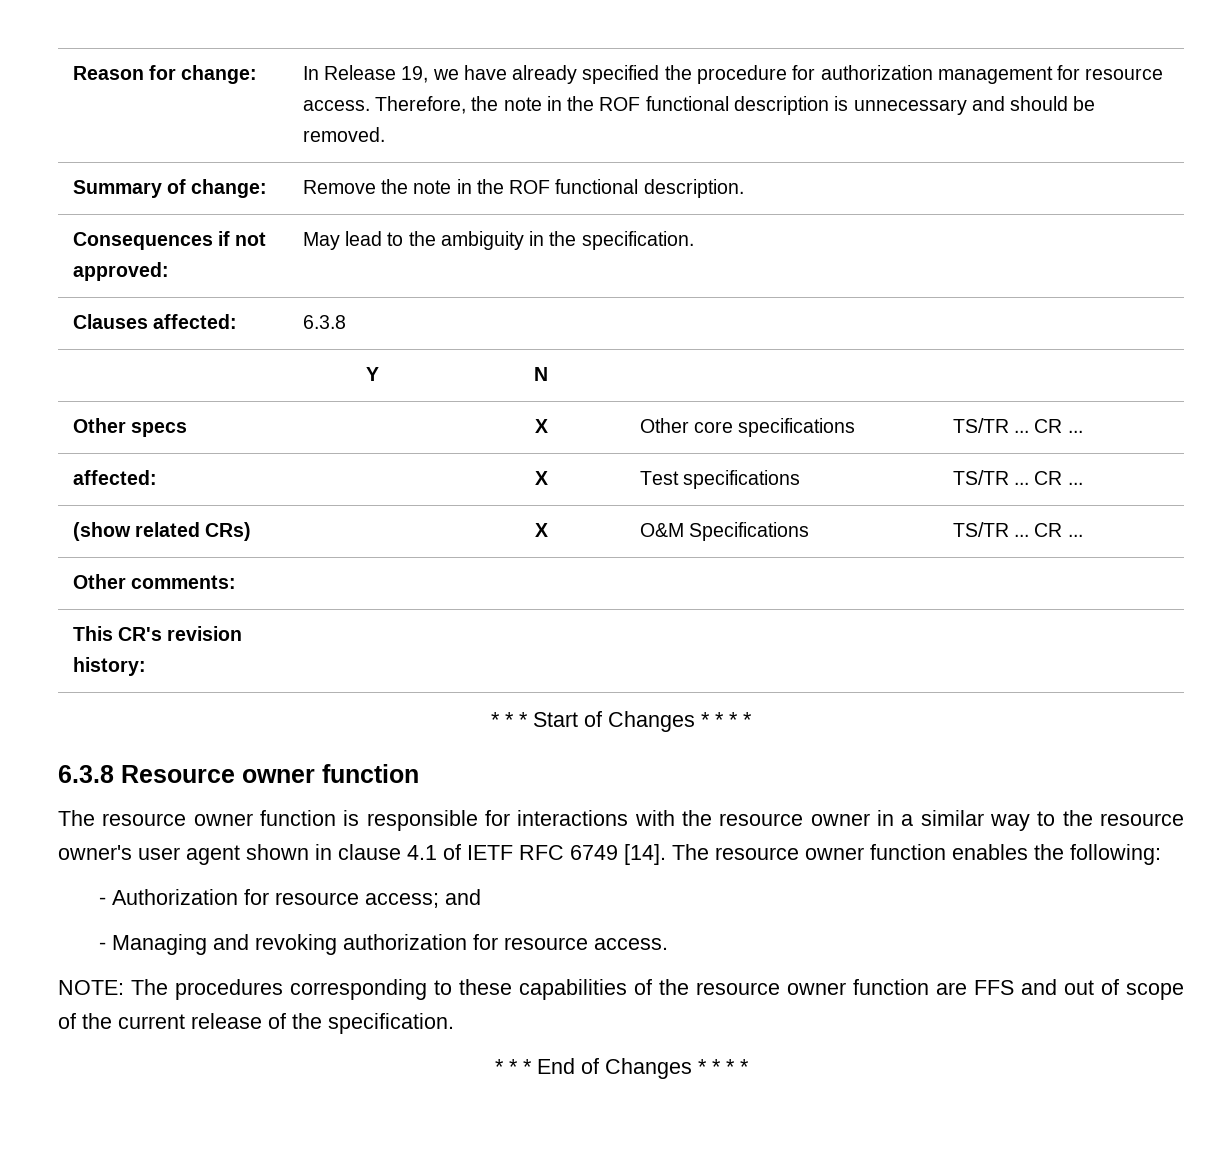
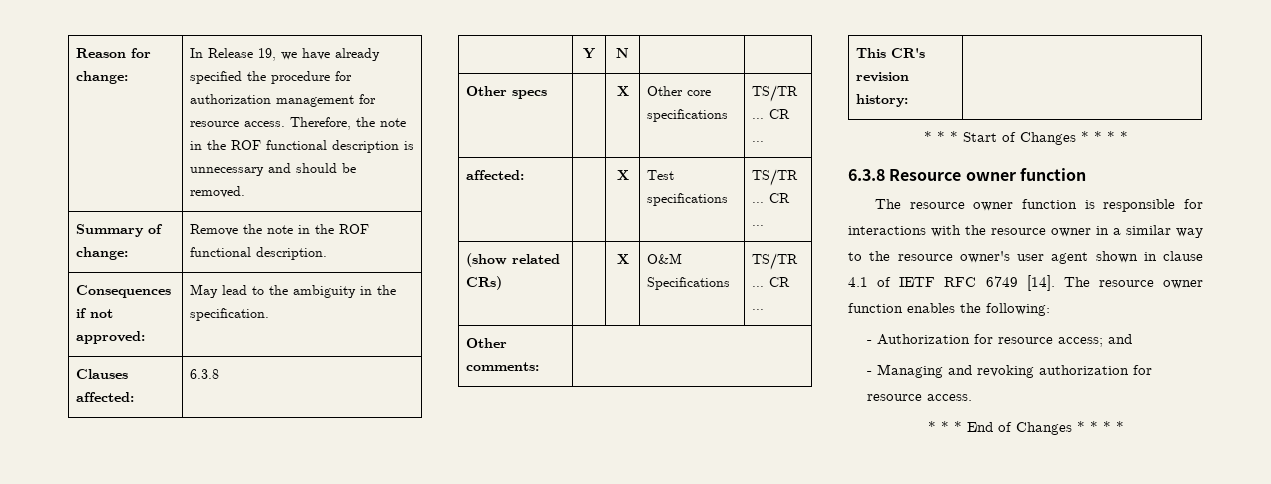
[58,979,1184,1000] [58,1013,454,1034] // NOTE: The procedures corresponding to these capabilities of the resource owner function are FFS and out of scope of the current release of the specification. -> (972, 397) none

